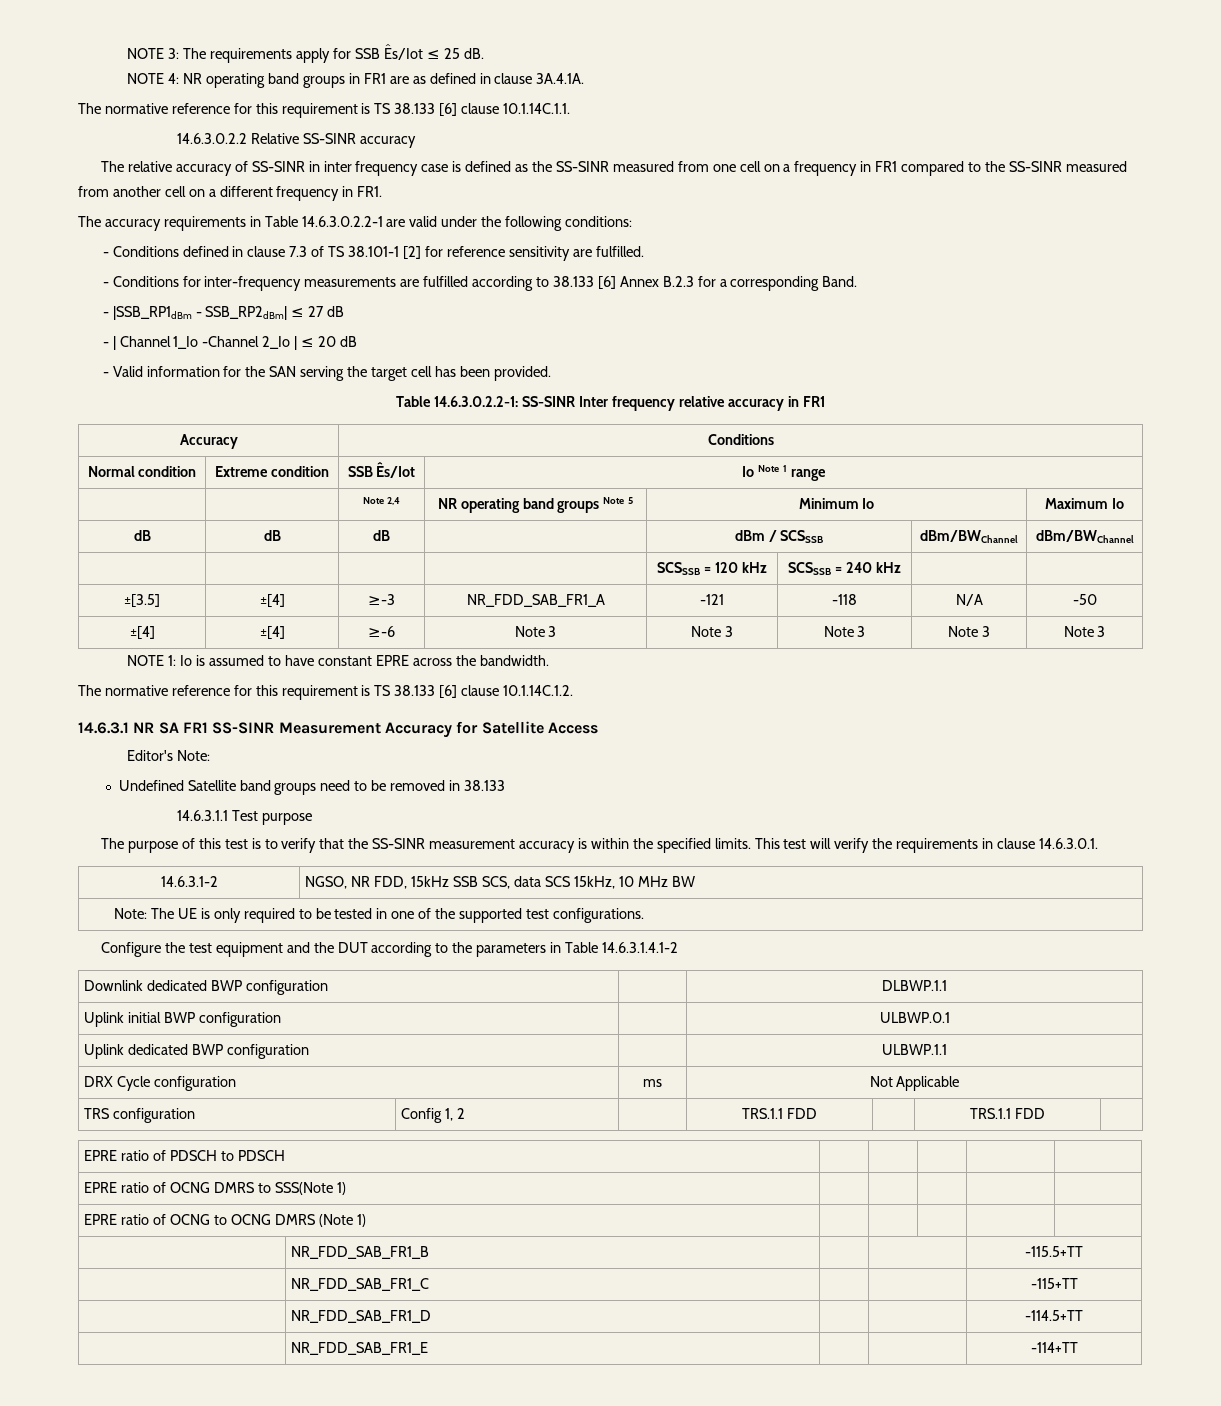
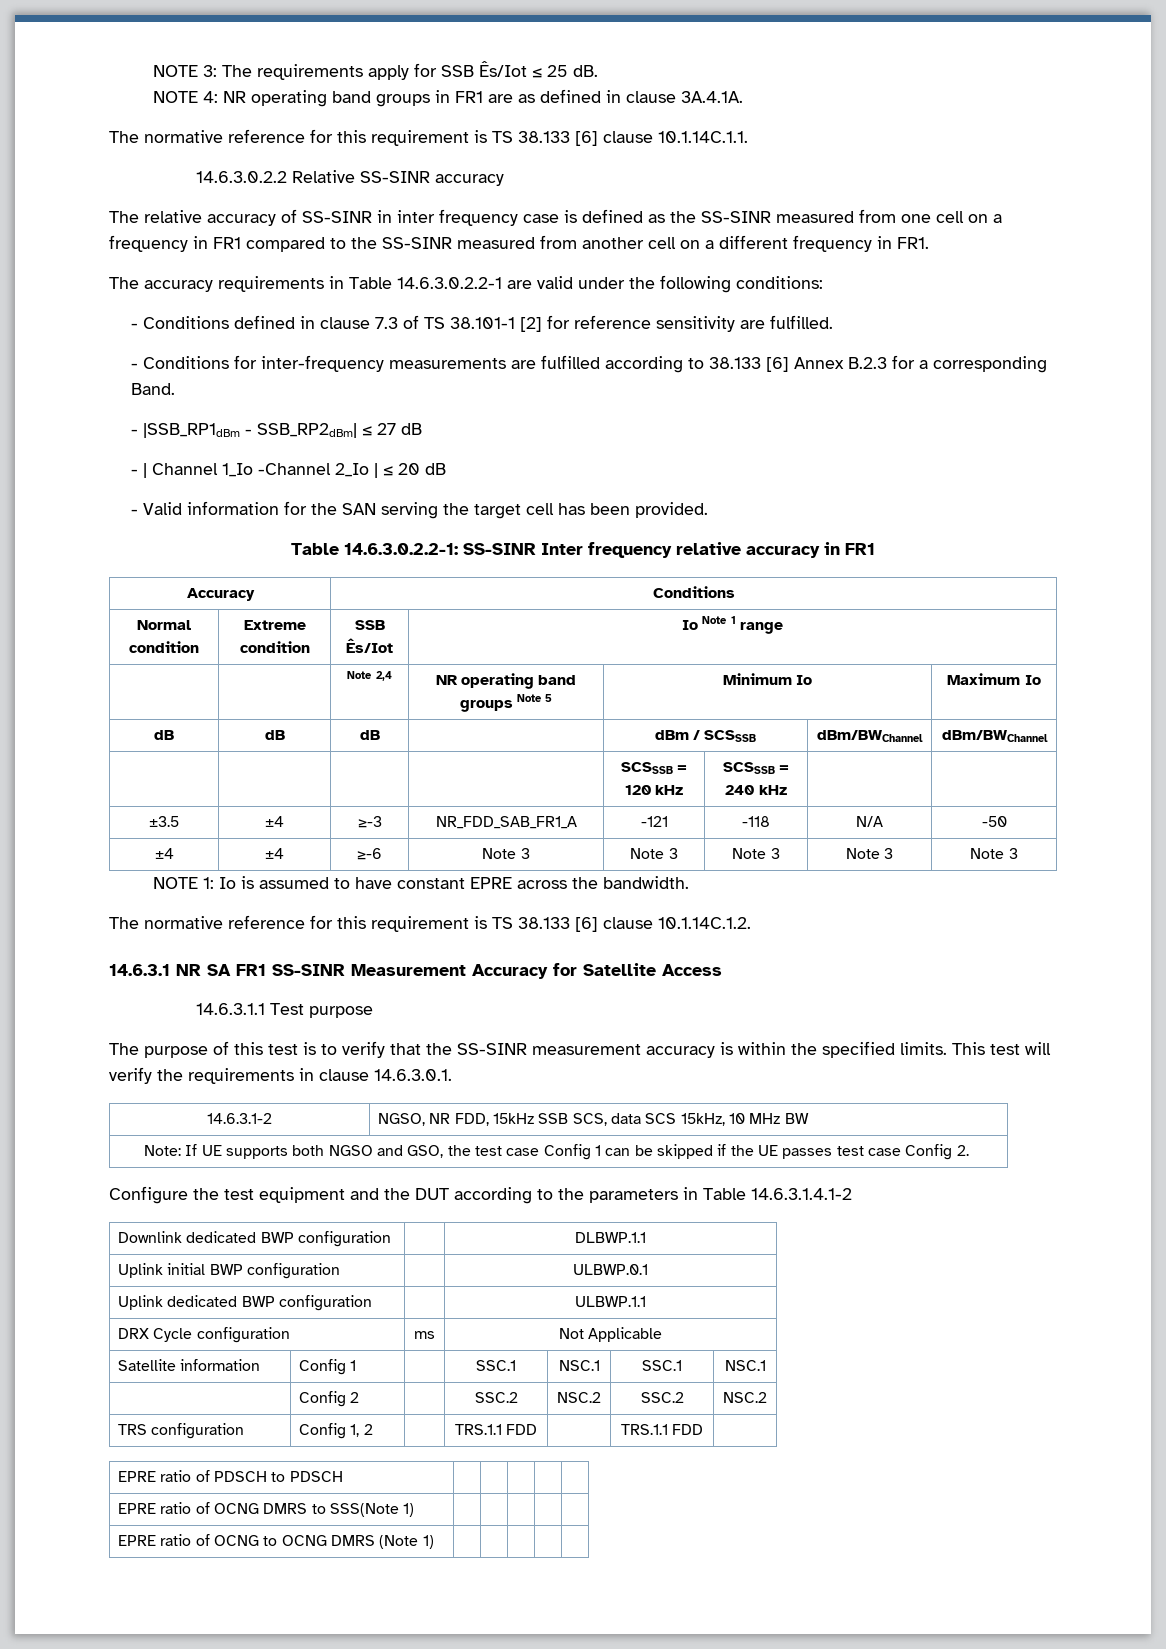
[124,594,160,607] [259,594,285,607] ±[3.5] | ±[4] -> [149,816,179,827] [265,816,284,827] ±3.5 | ±4
[129,626,155,639] [259,626,285,639] ±[4] | ±[4] -> [154,848,174,859] [265,848,284,859] ±4 | ±4
[127,750,211,761] [118,780,505,795] // Editor's Note: // Undefined Satellite band groups need to be removed in 38.133 -> (722, 970) none
[151,908,644,923] The UE is only required to be tested in one of the supported test configurations. -> [185,1144,969,1160] If UE supports both NGSO and GSO, the test case Config 1 can be skipped if the UE passes test case Config 2.
(960, 1083) none -> [118,1359,261,1371] [299,1359,357,1375] [476,1360,516,1371] [558,1360,600,1371] [642,1360,682,1371] [724,1360,766,1371] [299,1391,360,1407] [474,1392,518,1403] [557,1392,601,1403] [640,1392,684,1403] [723,1392,767,1403] // Satellite information | Config 1 | | SSC.1 | NSC.1 | SSC.1 | NSC.1 // | Config 2 | | SSC.2 | NSC.2 | SSC.2 | NSC.2
[291,1246,430,1259] [1025,1246,1083,1257] [291,1278,430,1291] [1030,1278,1078,1289] [291,1310,432,1323] [1025,1310,1083,1321] [291,1342,429,1355] [1030,1342,1078,1353] // | NR_FDD_SAB_FR1_B | | | -115.5+TT // | NR_FDD_SAB_FR1_C | | | -115+TT // | NR_FDD_SAB_FR1_D | | | -114.5+TT // | NR_FDD_SAB_FR1_E | | | -114+TT -> (434, 1542) none

